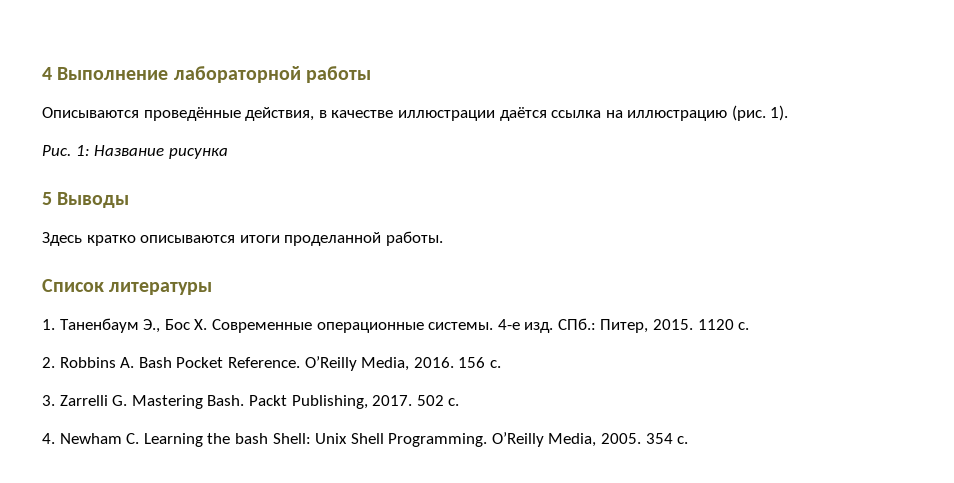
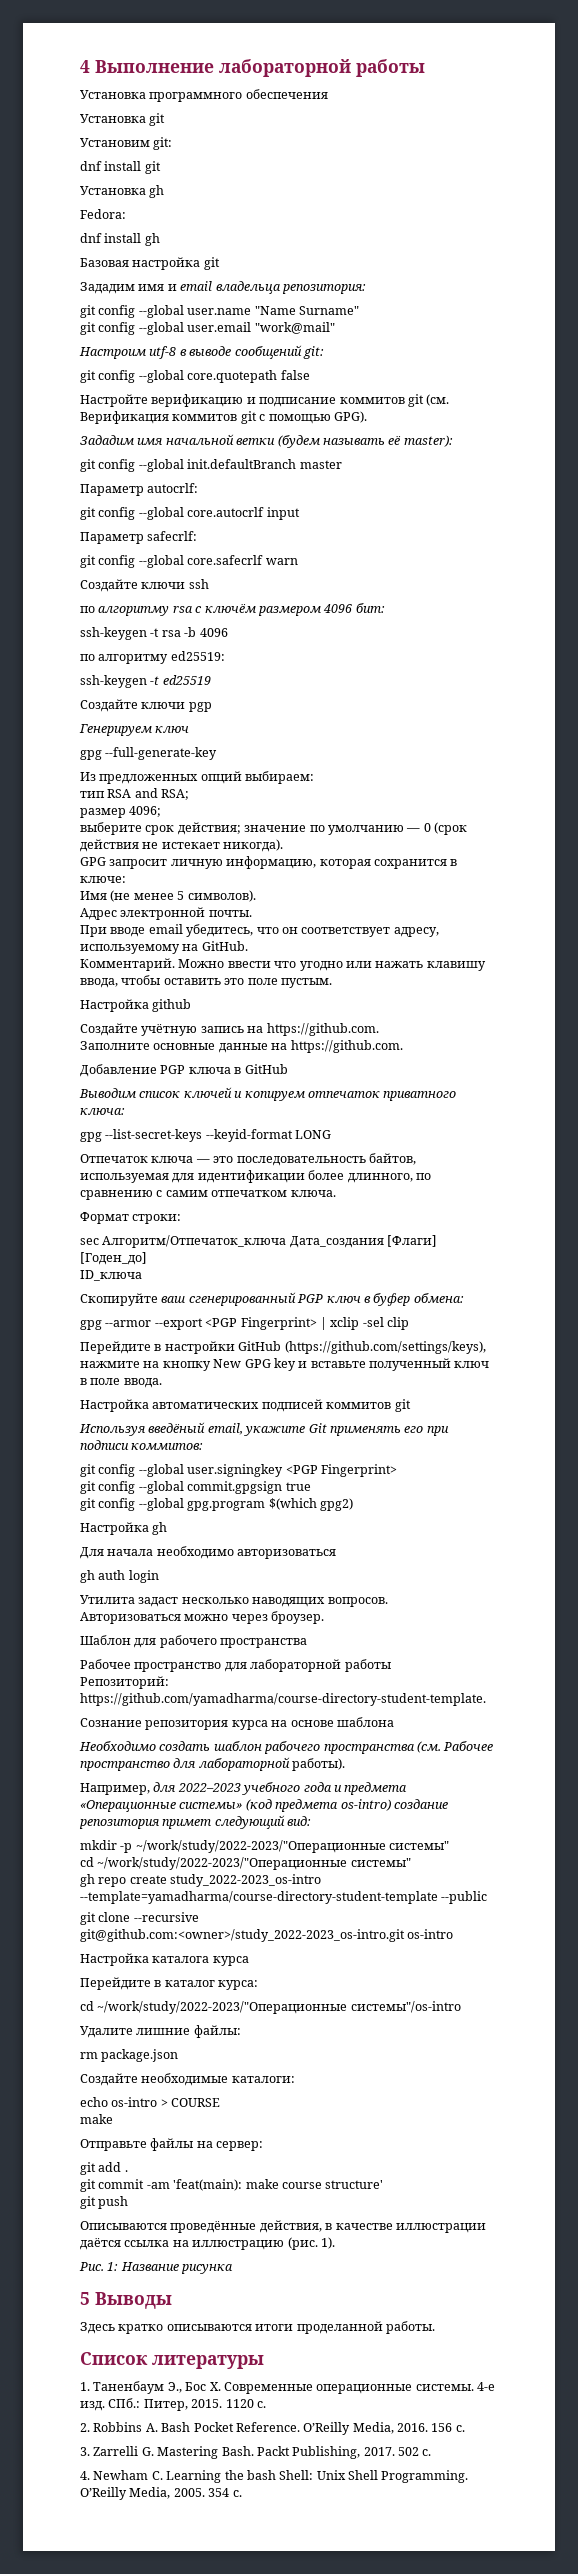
(371, 74) none -> [80,89,328,102] [80,113,166,126] [80,137,173,150] [80,161,161,174] [80,185,165,198] [80,209,126,219] [80,233,160,246] [80,257,220,270] [80,281,366,294] [80,305,359,318] [80,322,335,335] [79,345,324,359] [80,370,310,383] [80,394,450,407] [80,411,367,424] [80,434,453,448] [80,459,342,472] [80,483,199,496] [80,507,300,520] [80,531,198,544] [80,555,298,568] [80,579,209,592] [80,603,385,616] [80,627,228,640] [80,651,225,664] [80,675,211,688] [80,699,212,712] [79,724,190,736] [80,747,218,760] [80,771,315,784] [80,788,190,800] [80,806,162,818] [80,822,467,835] [80,839,284,852] [80,856,458,869] [80,876,126,883] [80,890,256,902] [80,907,252,920] [80,924,439,937] [80,941,248,954] [80,958,486,971] [80,975,332,988] [80,999,192,1012] [80,1023,379,1036] [80,1040,403,1053] [80,1064,288,1077] [79,1087,457,1101] [80,1108,125,1115] [80,1129,332,1142] [80,1153,416,1166] [80,1170,431,1183] [80,1190,336,1200] [80,1212,182,1224] [80,1235,438,1248] [80,1252,147,1265] [80,1270,142,1281] [80,1292,464,1306] [80,1317,409,1330] [80,1341,486,1354] [80,1358,490,1371] [80,1378,162,1388] [80,1399,411,1412] [79,1422,449,1436] [80,1440,204,1450] [80,1464,397,1477] [80,1481,311,1494] [80,1498,353,1511] [80,1522,168,1535] [80,1546,337,1559] [80,1570,159,1583] [80,1595,388,1607] [80,1611,325,1624] [80,1635,308,1648] [80,1659,391,1672] [80,1676,169,1689] [80,1693,486,1706] [80,1717,394,1730] [79,1741,494,1754] [80,1757,346,1771] [80,1782,408,1795] [80,1799,448,1812] [79,1815,312,1829] [80,1840,450,1853] [80,1857,411,1870] [80,1874,322,1887] [80,1891,488,1904] [80,1912,199,1925] [80,1929,454,1942] [80,1953,249,1966] [80,1977,259,1990] [80,2001,461,2014] [80,2025,241,2038] [80,2049,179,2062] [80,2073,295,2086] [80,2097,221,2107] [80,2114,113,2124] [80,2138,264,2151] [80,2162,128,2175] [80,2179,384,2192] [80,2196,129,2209] // Установка программного обеспечения // Установка git // Установим git: // dnf install git // Установка gh // Fedora: // dnf install gh // Базовая настройка git // Зададим имя и email владельца репозитория: // git config --global user.name "Name Surname" // git config --global user.email "work@mail" // Настроим utf-8 в выводе сообщений git: // git config --global core.quotepath false // Настройте верификацию и подписание коммитов git (см. Верификация коммитов git с помощью GPG). // Зададим имя начальной ветки (будем называть её master): // git config --global init.defaultBranch master // Параметр autocrlf: // git config --global core.autocrlf input // Параметр safecrlf: // git config --global core.safecrlf warn // Создайте ключи ssh // по алгоритму rsa с ключём размером 4096 бит: // ssh-keygen -t rsa -b 4096 // по алгоритму ed25519: // ssh-keygen -t ed25519 // Создайте ключи pgp // Генерируем ключ // gpg --full-generate-key // Из предложенных опций выбираем: // тип RSA and RSA; // размер 4096; // выберите срок действия; значение по умолчанию — 0 (срок действия не истекает никогда). // GPG запросит личную информацию, которая сохранится в ключе: // Имя (не менее 5 символов). // Адрес электронной почты. // При вводе email убедитесь, что он соответствует адресу, используемому на GitHub. // Комментарий. Можно ввести что угодно или нажать клавишу ввода, чтобы оставить это поле пустым. // Настройка github // Создайте учётную запись на https://github.com. // Заполните основные данные на https://github.com. // Добавление PGP ключа в GitHub // Выводим список ключей и копируем отпечаток приватного ключа: // gpg --list-secret-keys --keyid-format LONG // Отпечаток ключа — это последовательность байтов, используемая для идентификации более длинного, по сравнению с самим отпечатком ключа. // Формат строки: // sec Алгоритм/Отпечаток_ключа Дата_создания [Флаги] [Годен_до] // ID_ключа // Cкопируйте ваш сгенерированный PGP ключ в буфер обмена: // gpg --armor --export <PGP Fingerprint> | xclip -sel clip // Перейдите в настройки GitHub (https://github.com/settings/keys), нажмите на кнопку New GPG key и вставьте полученный ключ в поле ввода. // Настройка автоматических подписей коммитов git // Используя введёный email, укажите Git применять его при подписи коммитов: // git config --global user.signingkey <PGP Fingerprint> // git config --global commit.gpgsign true // git config --global gpg.program $(which gpg2) // Настройка gh // Для начала необходимо авторизоваться // gh auth login // Утилита задаст несколько наводящих вопросов. // Авторизоваться можно через броузер. // Шаблон для рабочего пространства // Рабочее пространство для лабораторной работы // Репозиторий: https://github.com/yamadharma/course-directory-student-template. // Сознание репозитория курса на основе шаблона // Необходимо создать шаблон рабочего пространства (см. Рабочее пространство для лабораторной работы). // Например, для 2022–2023 учебного года и предмета «Операционные системы» (код предмета os-intro) создание репозитория примет следующий вид: // mkdir -p ~/work/study/2022-2023/"Операционные системы" // cd ~/work/study/2022-2023/"Операционные системы" // gh repo create study_2022-2023_os-intro --template=yamadharma/course-directory-student-template --public // git clone --recursive git@github.com:<owner>/study_2022-2023_os-intro.git os-intro // Настройка каталога курса // Перейдите в каталог курса: // cd ~/work/study/2022-2023/"Операционные системы"/os-intro // Удалите лишние файлы: // rm package.json // Создайте необходимые каталоги: // echo os-intro > COURSE // make // Отправьте файлы на сервер: // git add . // git commit -am 'feat(main): make course structure' // git push

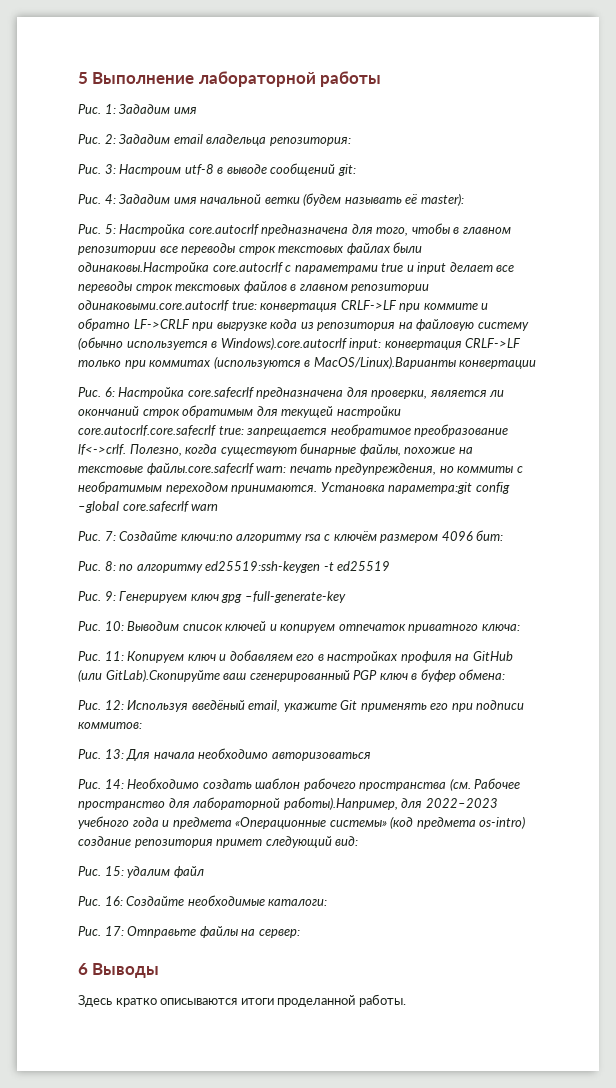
[80,60,90,73] 4 -> [78,72,88,84] 5
[80,89,328,102] [80,113,166,126] [80,137,173,150] [80,161,161,174] [80,185,165,198] [80,209,126,219] [80,233,160,246] [80,257,220,270] [80,282,177,294] Установка программного обеспечения // Установка git // Установим git: // dnf install git // Установка gh // Fedora: // dnf install gh // Базовая настройка git // Зададим имя и -> [78,104,197,114] [78,134,171,144] Рис. 1: Зададим имя // Рис. 2: Зададим
[80,305,359,318] [80,322,335,335] git config --global user.name "Name Surname" // git config --global user.email "work@mail" // -> [78,164,116,174] Рис. 3:
[80,370,310,383] [80,394,450,407] [80,411,367,424] git config --global core.quotepath false // Настройте верификацию и подписание коммитов git (см. Верификация коммитов git с помощью GPG). // -> [78,194,116,204] Рис. 4:
[80,459,342,472] [80,483,199,496] [80,507,300,520] [80,531,198,544] [80,555,298,568] [80,579,209,592] [80,606,95,613] git config --global init.defaultBranch master // Параметр autocrlf: // git config --global core.autocrlf input // Параметр safecrlf: // git config --global core.safecrlf warn // Создайте ключи ssh // по -> [78,223,511,236] [78,242,423,255] [78,262,515,274] [78,281,430,293] [78,300,489,312] [78,318,529,331] [78,337,522,350] [78,356,537,369] [78,387,505,399] [78,405,401,418] [78,424,509,437] [78,443,473,456] [78,463,523,475] [78,481,510,494] [78,501,219,513] [78,531,233,541] Рис. 5: Настройка core.autocrlf предназначена для того, чтобы в главном репозитории все переводы строк текстовых файлах были одинаковы.Настройка core.autocrlf с параметрами true и input делает все переводы строк текстовых файлов в главном репозитории одинаковыми.core.autocrlf true: конвертация CRLF->LF при коммите и обратно LF->CRLF при выгрузке кода из репозитория на файловую систему (обычно используется в Windows).core.autocrlf input: конвертация CRLF->LF только при коммитах (используются в MacOS/Linux).Варианты конвертации // Рис. 6: Настройка core.safecrlf предназначена для проверки, является ли окончаний строк обратимым для текущей настройки core.autocrlf.core.safecrlf true: запрещается необратимое преобразование lf<->crlf. Полезно, когда существуют бинарные файлы, похожие на текстовые файлы.core.safecrlf warn: печать предупреждения, но коммиты с необратимым переходом принимаются. Установка параметра:git config –global core.safecrlf warn // Рис. 7: Создайте ключи:по
[80,627,228,640] [80,651,225,664] [80,675,147,688] ssh-keygen -t rsa -b 4096 // по алгоритму ed25519: // ssh-keygen -> [78,561,321,573] Рис. 8: по алгоритму ed25519:ssh-keygen
[80,699,212,712] Создайте ключи pgp // -> [78,591,116,601] Рис. 9:
[80,747,218,760] [80,771,315,784] [80,788,190,800] [80,806,162,818] [80,822,467,835] [80,839,284,852] [80,856,458,869] [80,876,126,883] [80,890,256,902] [80,907,252,920] [80,924,439,937] [80,941,248,954] [80,958,486,971] [80,975,332,988] [80,999,192,1012] [80,1023,379,1036] [80,1040,403,1053] [80,1064,288,1077] // gpg --full-generate-key // Из предложенных опций выбираем: // тип RSA and RSA; // размер 4096; // выберите срок действия; значение по умолчанию — 0 (срок действия не истекает никогда). // GPG запросит личную информацию, которая сохранится в ключе: // Имя (не менее 5 символов). // Адрес электронной почты. // При вводе email убедитесь, что он соответствует адресу, используемому на GitHub. // Комментарий. Можно ввести что угодно или нажать клавишу ввода, чтобы оставить это поле пустым. // Настройка github // Создайте учётную запись на https://github.com. // Заполните основные данные на https://github.com. // Добавление PGP ключа в GitHub // -> [221,591,346,603] [78,621,124,631] gpg –full-generate-key // Рис. 10:
[80,1129,332,1142] [80,1153,416,1166] [80,1170,431,1183] [80,1190,336,1200] [80,1212,182,1224] [80,1235,438,1248] [80,1252,147,1265] [80,1270,142,1281] [80,1293,158,1306] gpg --list-secret-keys --keyid-format LONG // Отпечаток ключа — это последовательность байтов, используемая для идентификации более длинного, по сравнению с самим отпечатком ключа. // Формат строки: // sec Алгоритм/Отпечаток_ключа Дата_создания [Флаги] [Годен_до] // ID_ключа // Cкопируйте -> [78,650,513,663] [78,669,220,682] Рис. 11: Копируем ключ и добавляем его в настройках профиля на GitHub (или GitLab).Cкопируйте
[80,1317,409,1330] [80,1341,486,1354] [80,1358,490,1371] [80,1378,162,1388] [80,1399,411,1412] gpg --armor --export <PGP Fingerprint> | xclip -sel clip // Перейдите в настройки GitHub (https://github.com/settings/keys), нажмите на кнопку New GPG key и вставьте полученный ключ в поле ввода. // Настройка автоматических подписей коммитов git // -> [78,700,124,710] Рис. 12:
[80,1464,397,1477] [80,1481,311,1494] [80,1498,353,1511] [80,1522,168,1535] [80,1546,337,1559] [80,1570,159,1583] [80,1595,388,1607] [80,1611,325,1624] [80,1635,308,1648] [80,1659,391,1672] [80,1676,169,1689] [80,1693,486,1706] [80,1717,394,1730] git config --global user.signingkey <PGP Fingerprint> // git config --global commit.gpgsign true // git config --global gpg.program $(which gpg2) // Настройка gh // Для начала необходимо авторизоваться // gh auth login // Утилита задаст несколько наводящих вопросов. // Авторизоваться можно через броузер. // Шаблон для рабочего пространства // Рабочее пространство для лабораторной работы // Репозиторий: https://github.com/yamadharma/course-directory-student-template. // Сознание репозитория курса на основе шаблона // -> [78,748,371,761] [78,779,124,789] Рис. 13: Для начала необходимо авторизоваться // Рис. 14:
[292,1758,346,1771] [80,1783,150,1795] работы). // Например, -> [283,797,398,810] работы).Например,
[80,1840,450,1853] [80,1857,411,1870] [80,1874,322,1887] [80,1891,488,1904] [80,1912,199,1925] [80,1929,454,1942] [80,1953,249,1966] [80,1977,259,1990] [80,2001,461,2014] [80,2025,241,2038] [80,2049,179,2062] [80,2073,295,2086] [80,2097,221,2107] [80,2114,113,2124] [80,2138,264,2151] [80,2162,128,2175] [80,2179,384,2192] [80,2196,129,2209] [80,2220,486,2233] [80,2237,335,2250] [79,2262,234,2274] [80,2292,90,2305] mkdir -p ~/work/study/2022-2023/"Операционные системы" // cd ~/work/study/2022-2023/"Операционные системы" // gh repo create study_2022-2023_os-intro --template=yamadharma/course-directory-student-template --public // git clone --recursive git@github.com:<owner>/study_2022-2023_os-intro.git os-intro // Настройка каталога курса // Перейдите в каталог курса: // cd ~/work/study/2022-2023/"Операционные системы"/os-intro // Удалите лишние файлы: // rm package.json // Создайте необходимые каталоги: // echo os-intro > COURSE // make // Отправьте файлы на сервер: // git add . // git commit -am 'feat(main): make course structure' // git push // Описываются проведённые действия, в качестве иллюстрации даётся ссылка на иллюстрацию (рис. 1). // Рис. 1: Название рисунка // 5 -> [78,866,204,878] [78,895,328,906] [78,926,300,938] [78,963,88,975] Рис. 15: удалим файл // Рис. 16: Создайте необходимые каталоги: // Рис. 17: Отправьте файлы на сервер: // 6
[80,2352,264,2369] [80,2381,495,2394] [80,2398,266,2411] [80,2422,465,2435] [80,2446,432,2459] [80,2470,469,2483] [80,2487,242,2500] // Список литературы // 1. Таненбаум Э., Бос Х. Современные операционные системы. 4-е изд. СПб.: Питер, 2015. 1120 с. // 2. Robbins A. Bash Pocket Reference. O’Reilly Media, 2016. 156 с. // 3. Zarrelli G. Mastering Bash. Packt Publishing, 2017. 502 с. // 4. Newham C. Learning the bash Shell: Unix Shell Programming. O’Reilly Media, 2005. 354 с. -> (406, 1000) none

